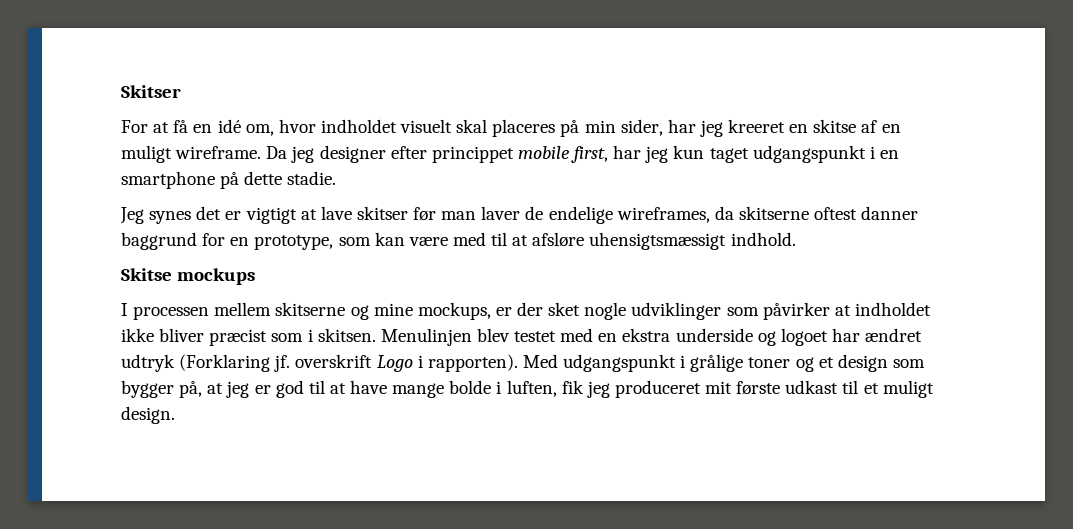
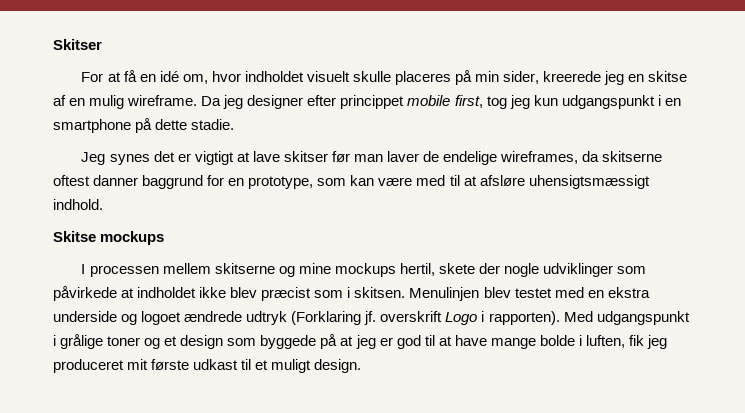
[456,119,488,133] skal -> [352,71,391,82] skulle
[667,119,786,137] har jeg kreeret -> [543,71,625,85] kreerede jeg
[121,145,172,163] muligt -> [89,95,125,109] mulig
[613,145,642,159] har -> [486,96,507,109] tog
[709,148,749,163] taget -> (558, 100) none
[417,302,581,320] mockups, er der sket -> [334,263,500,277] mockups hertil, skete der
[762,302,830,320] påvirker -> [53,286,117,301] påvirkede
[159,328,205,342] bliver -> [230,287,258,298] blev
[831,328,923,342] har ændret -> [184,311,243,322] ændrede
[121,380,203,398] bygger på, -> [260,334,338,349] byggede på

